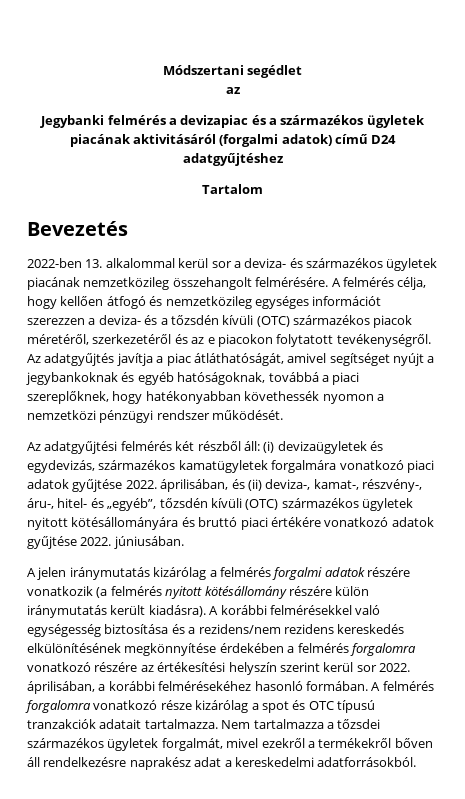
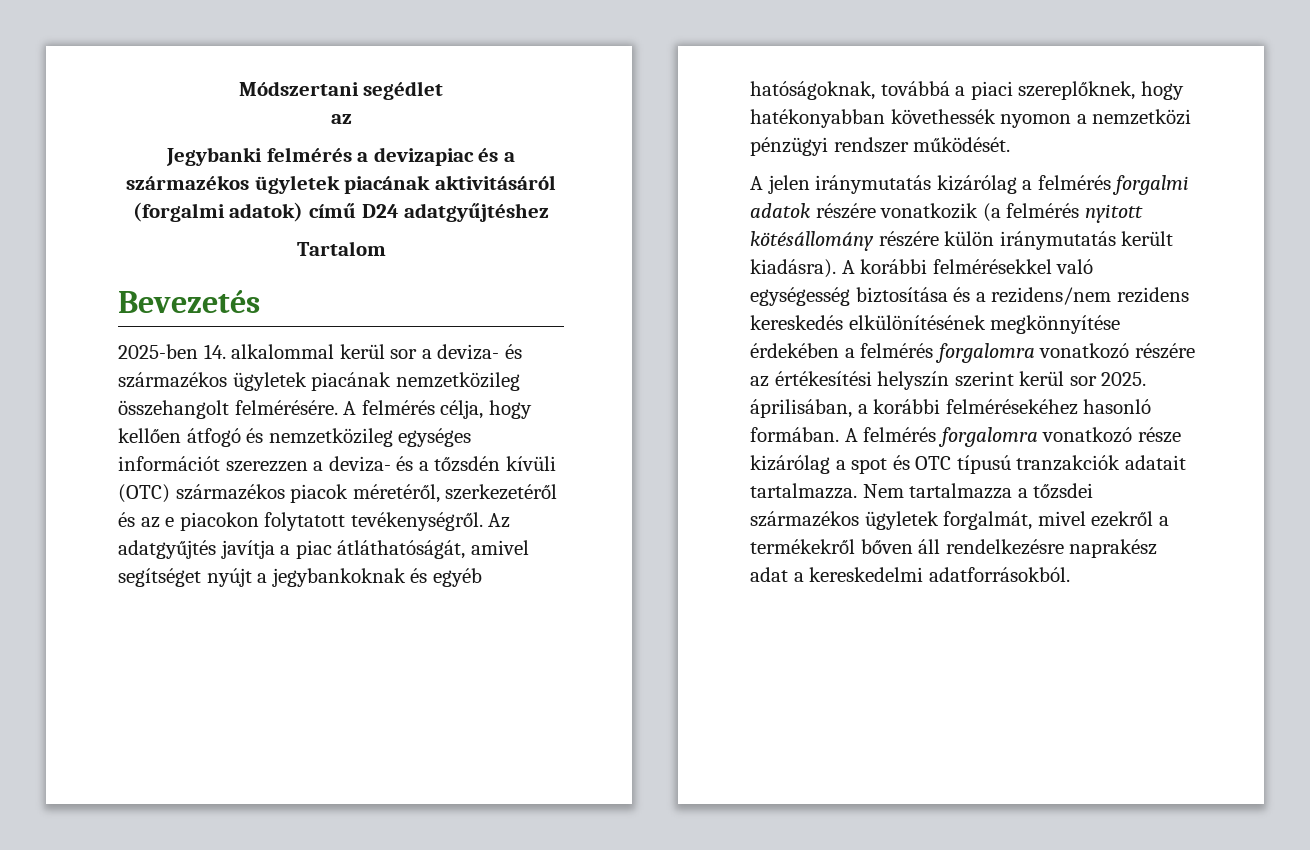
[27,258,103,268] 2022-ben 13. -> [118,344,226,359] 2025-ben 14.
[27,441,383,454] [27,460,434,473] [27,479,422,492] [27,498,413,511] [27,517,434,530] [27,536,184,549] // Az adatgyűjtési felmérés két részből áll: (i) devizaügyletek és egydevizás, származékos kamatügyletek forgalmára vonatkozó piaci adatok gyűjtése 2022. áprilisában, és (ii) deviza-, kamat-, részvény-, áru-, hitel- és „egyéb”, tőzsdén kívüli (OTC) származékos ügyletek nyitott kötésállományára és bruttó piaci értékére vonatkozó adatok gyűjtése 2022. júniusában. -> (1011, 144) none
[379,663,410,672] 2022. -> [1101,372,1147,386] 2025.

